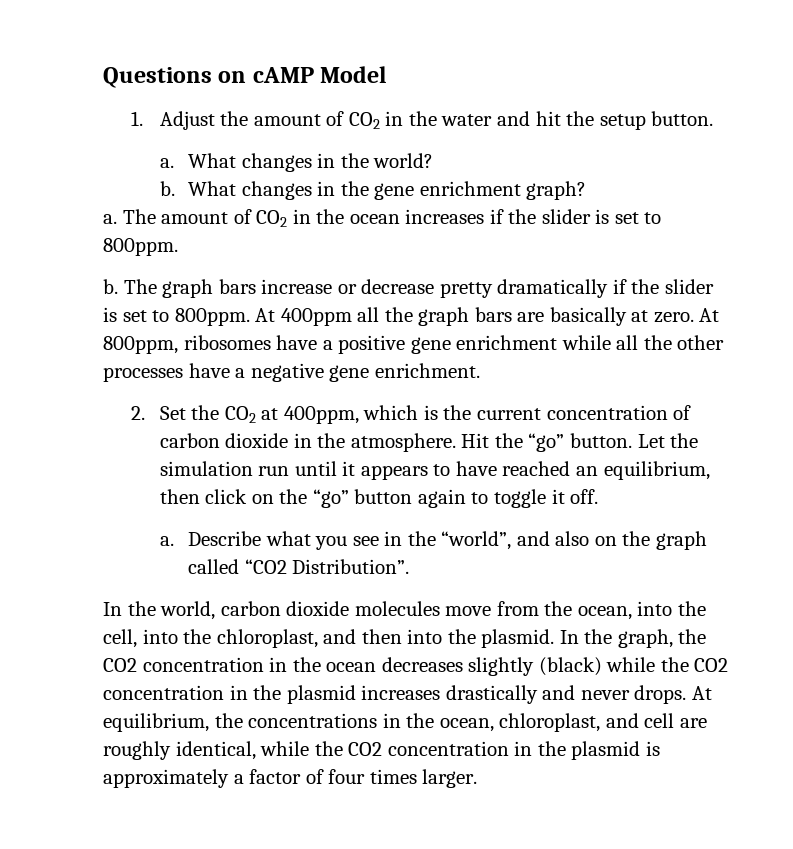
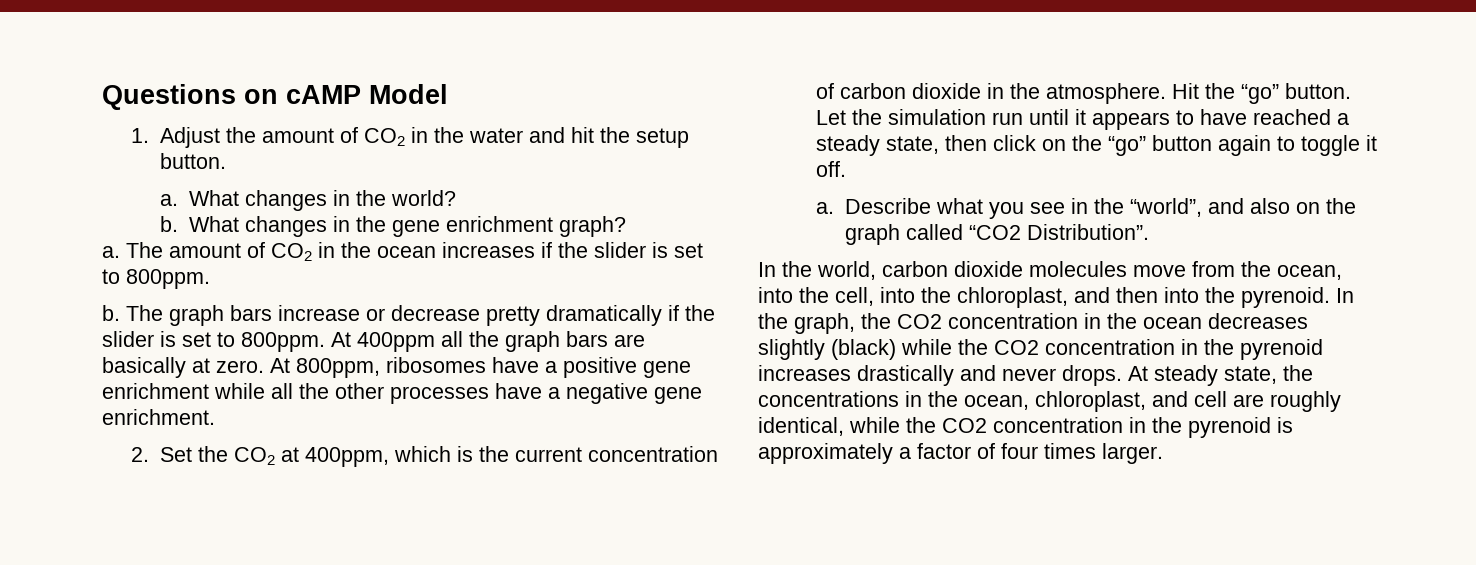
[575,461,710,480] an equilibrium, -> [1336,113,1349,125] [815,135,939,156] a steady state,
[481,629,555,648] plasmid. -> [1241,287,1330,308] pyrenoid.
[286,685,356,704] plasmid -> [1240,339,1323,360] pyrenoid
[103,713,209,732] equilibrium, -> [1154,365,1277,386] steady state,
[571,741,641,760] plasmid -> [1188,417,1271,438] pyrenoid

